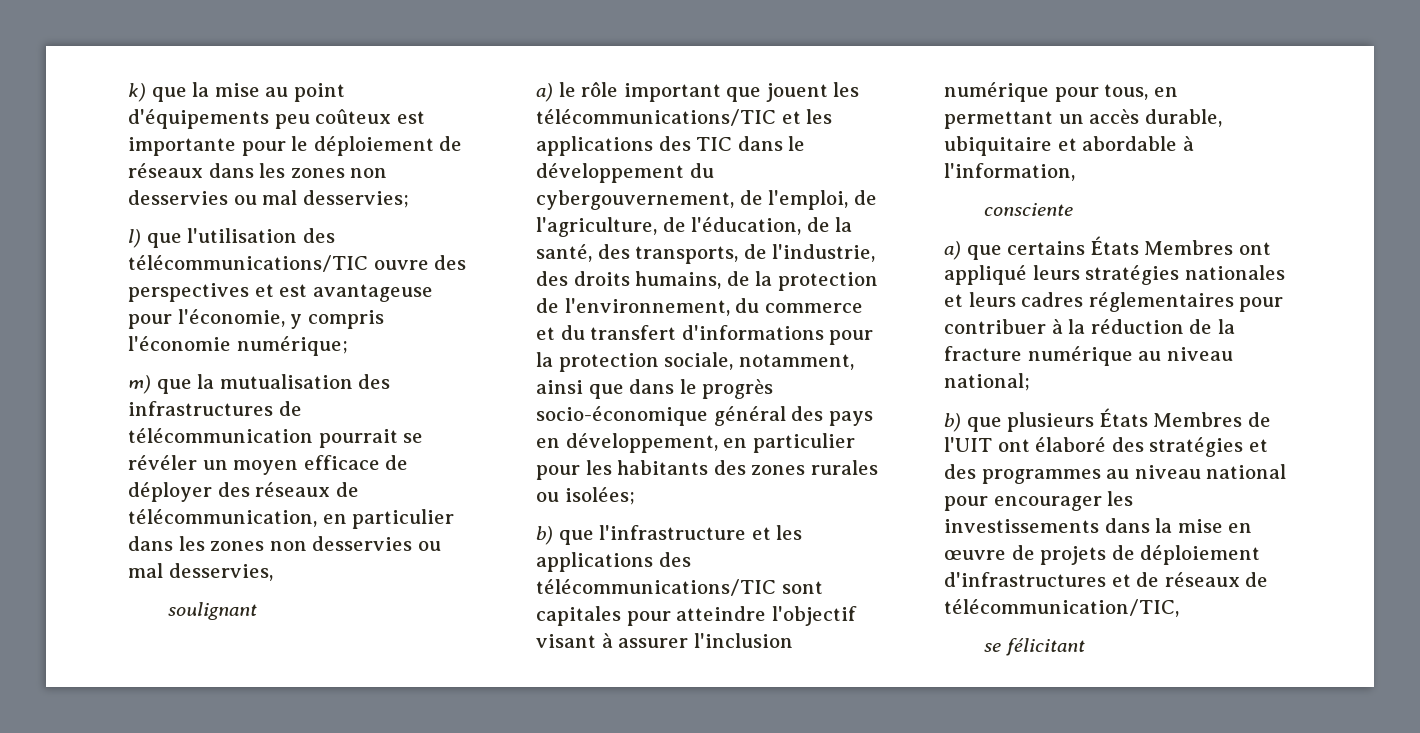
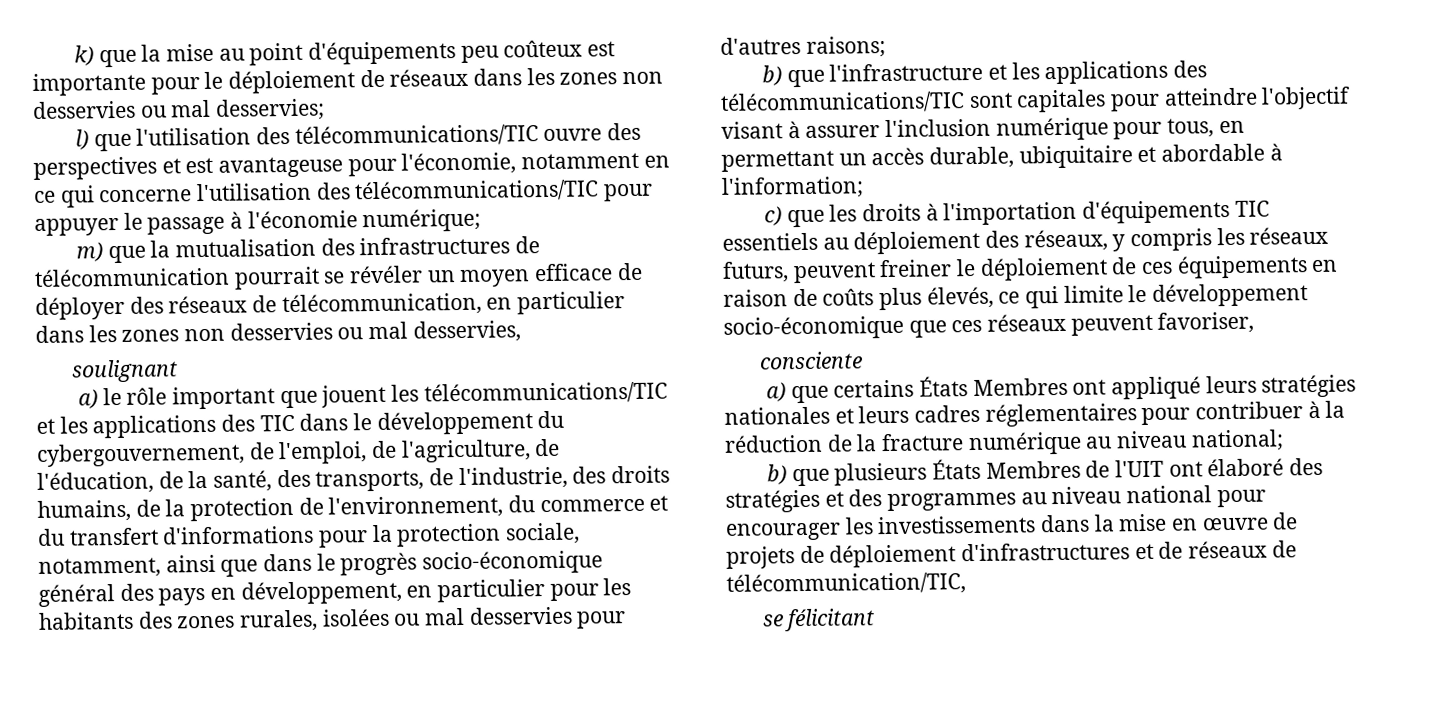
[290,310,384,329] y compris -> [521,152,670,170] [34,179,654,208] [34,211,244,236] notamment en ce qui concerne l'utilisation des télécommunications/TIC pour appuyer le passage à
[810,460,878,475] [536,487,635,505] rurales ou isolées; -> [239,606,627,632] [720,36,886,58] rurales, isolées ou mal desservies pour d'autres raisons;
[944,163,1075,181] l'information, -> [721,176,864,199] [763,199,1270,228] [722,226,1330,255] [722,255,1339,284] [723,283,1309,311] [723,311,1255,340] l'information; // c) que les droits à l'importation d'équipements TIC essentiels au déploiement des réseaux, y compris les réseaux futurs, peuvent freiner le déploiement de ces équipements en raison de coûts plus élevés, ce qui limite le développement socio-économique que ces réseaux peuvent favoriser,

